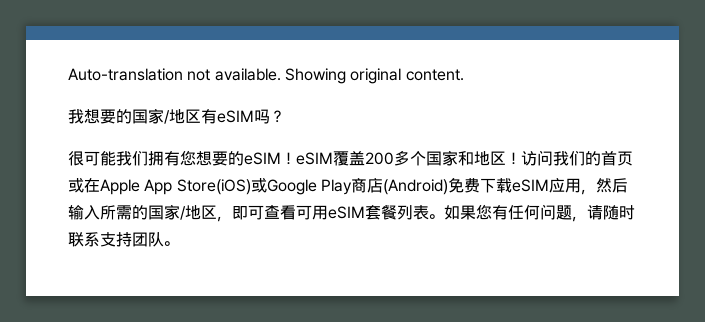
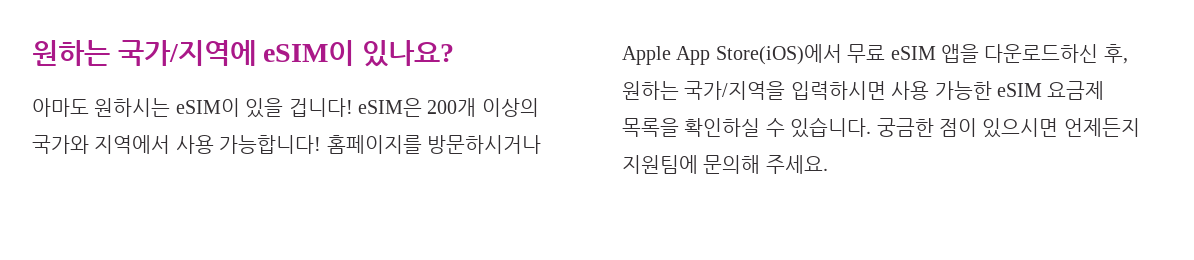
[68,68,464,84] [68,108,285,124] [68,150,633,166] [68,178,628,195] [68,204,635,222] [68,232,179,247] Auto-translation not available. Showing original content. // 我想要的国家/地区有eSIM吗？ // 很可能我们拥有您想要的eSIM！eSIM覆盖200多个国家和地区！访问我们的首页或在Apple App Store(iOS)或Google Play商店(Android)免费下载eSIM应用，然后输入所需的国家/地区，即可查看可用eSIM套餐列表。如果您有任何问题，请随时联系支持团队。 -> [32,40,454,67] [32,98,539,118] [32,135,541,154] [622,44,1128,65] [622,81,1105,100] [622,117,1140,138] [622,155,828,174] 원하는 국가/지역에 eSIM이 있나요? // 아마도 원하시는 eSIM이 있을 겁니다! eSIM은 200개 이상의 국가와 지역에서 사용 가능합니다! 홈페이지를 방문하시거나 Apple App Store(iOS)에서 무료 eSIM 앱을 다운로드하신 후, 원하는 국가/지역을 입력하시면 사용 가능한 eSIM 요금제 목록을 확인하실 수 있습니다. 궁금한 점이 있으시면 언제든지 지원팀에 문의해 주세요.

